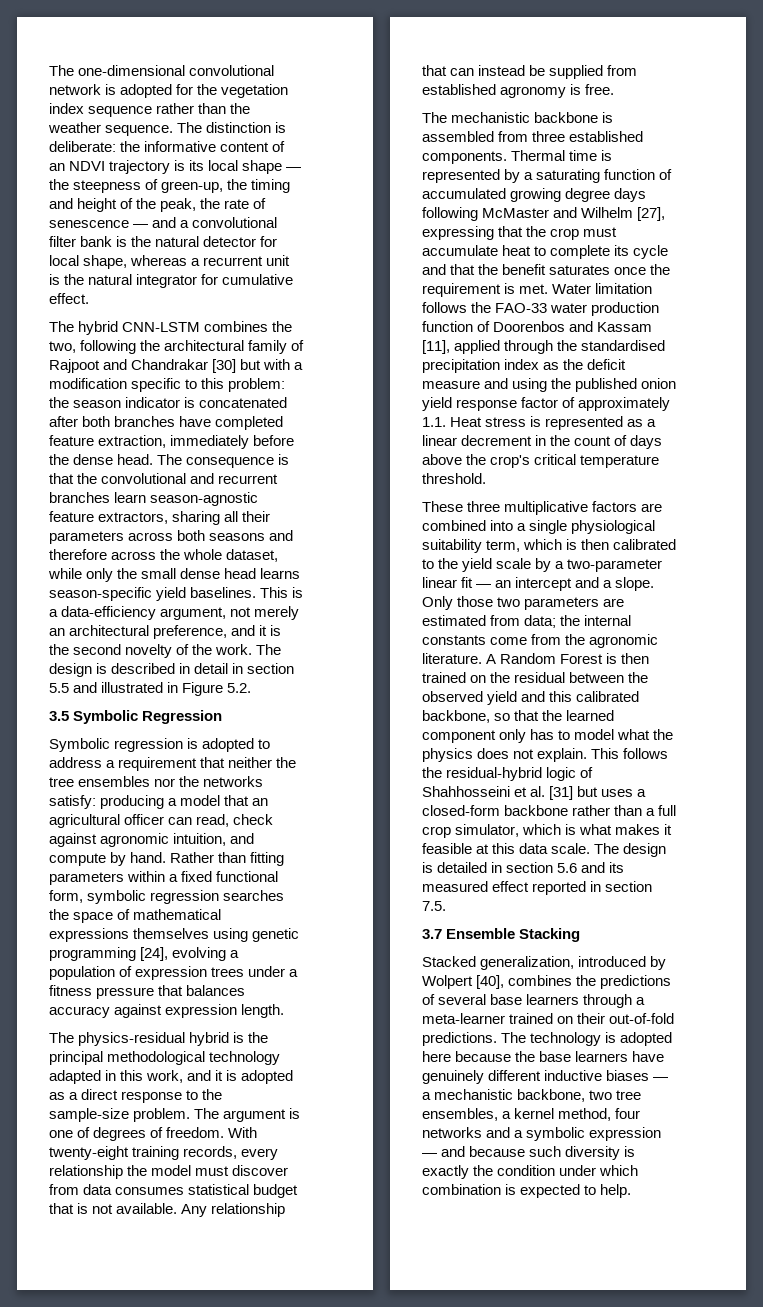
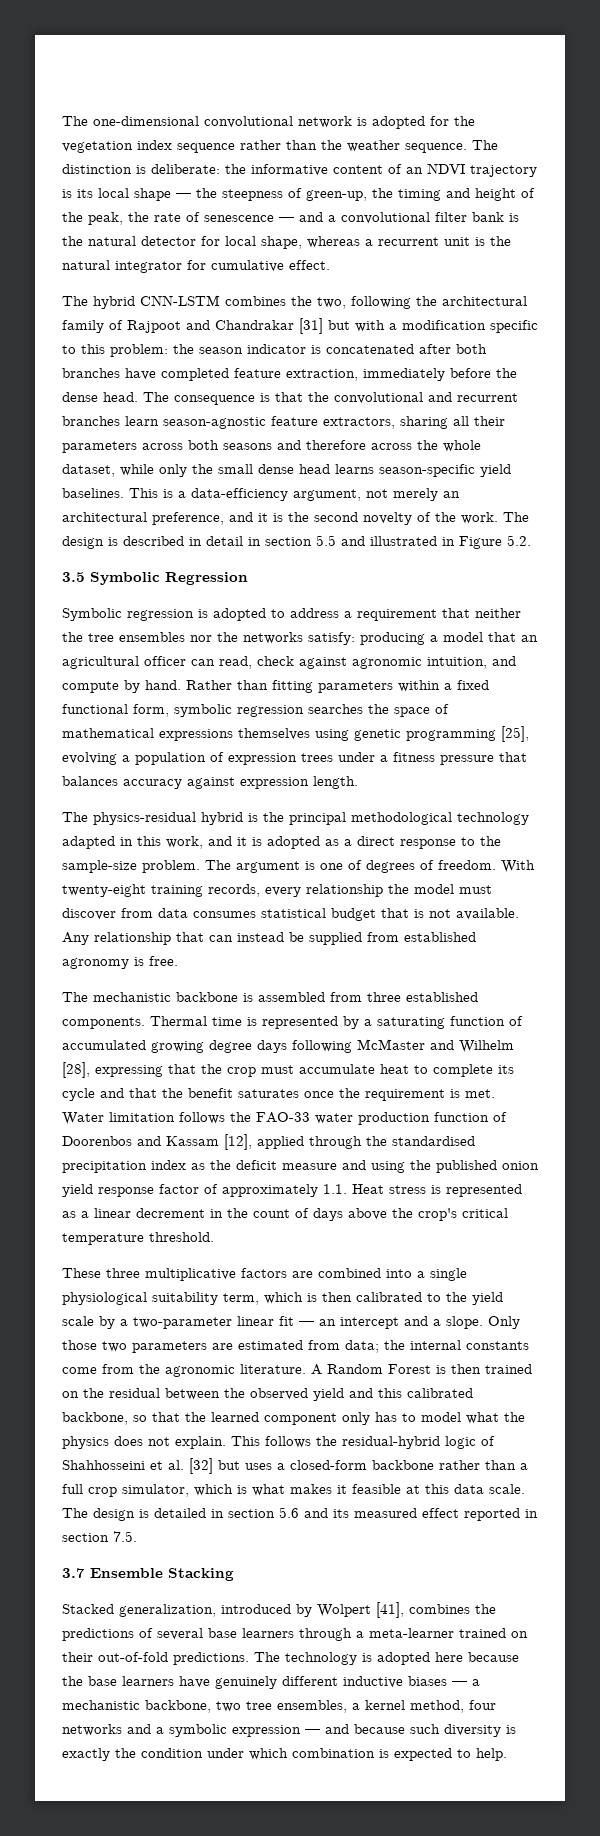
[212,359,237,373] [30] -> [299,318,323,334] [31]
[140,947,169,961] [24], -> [501,726,529,742] [25],
[637,207,666,221] [27], -> [62,1062,90,1078] [28],
[422,340,450,354] [11], -> [224,1134,252,1150] [12],
[549,786,574,800] [31] -> [189,1458,213,1474] [32]
[476,975,505,989] [40], -> [376,1602,404,1618] [41],

